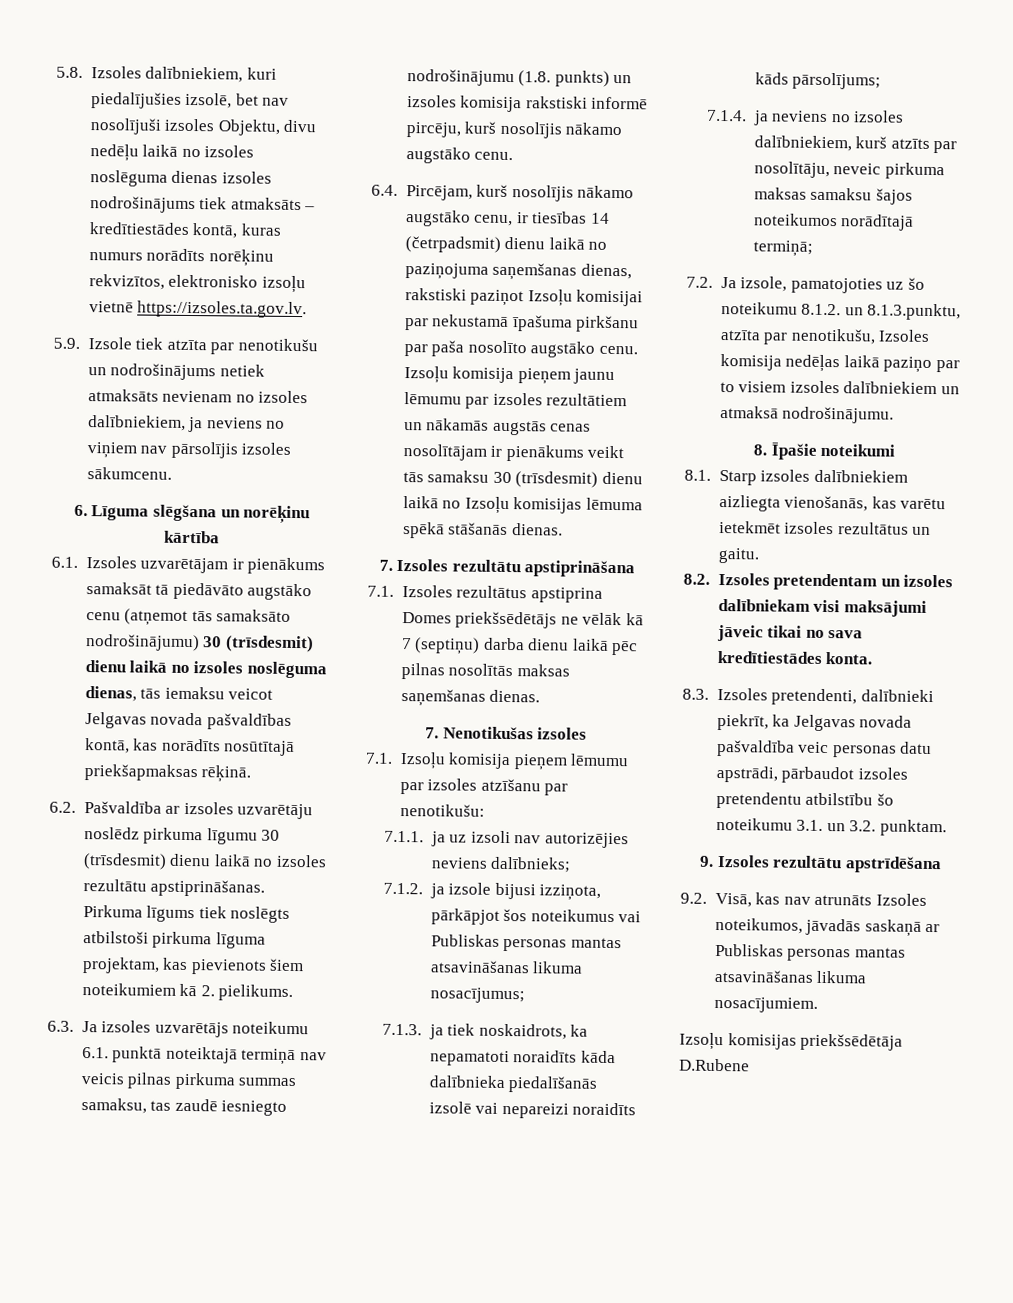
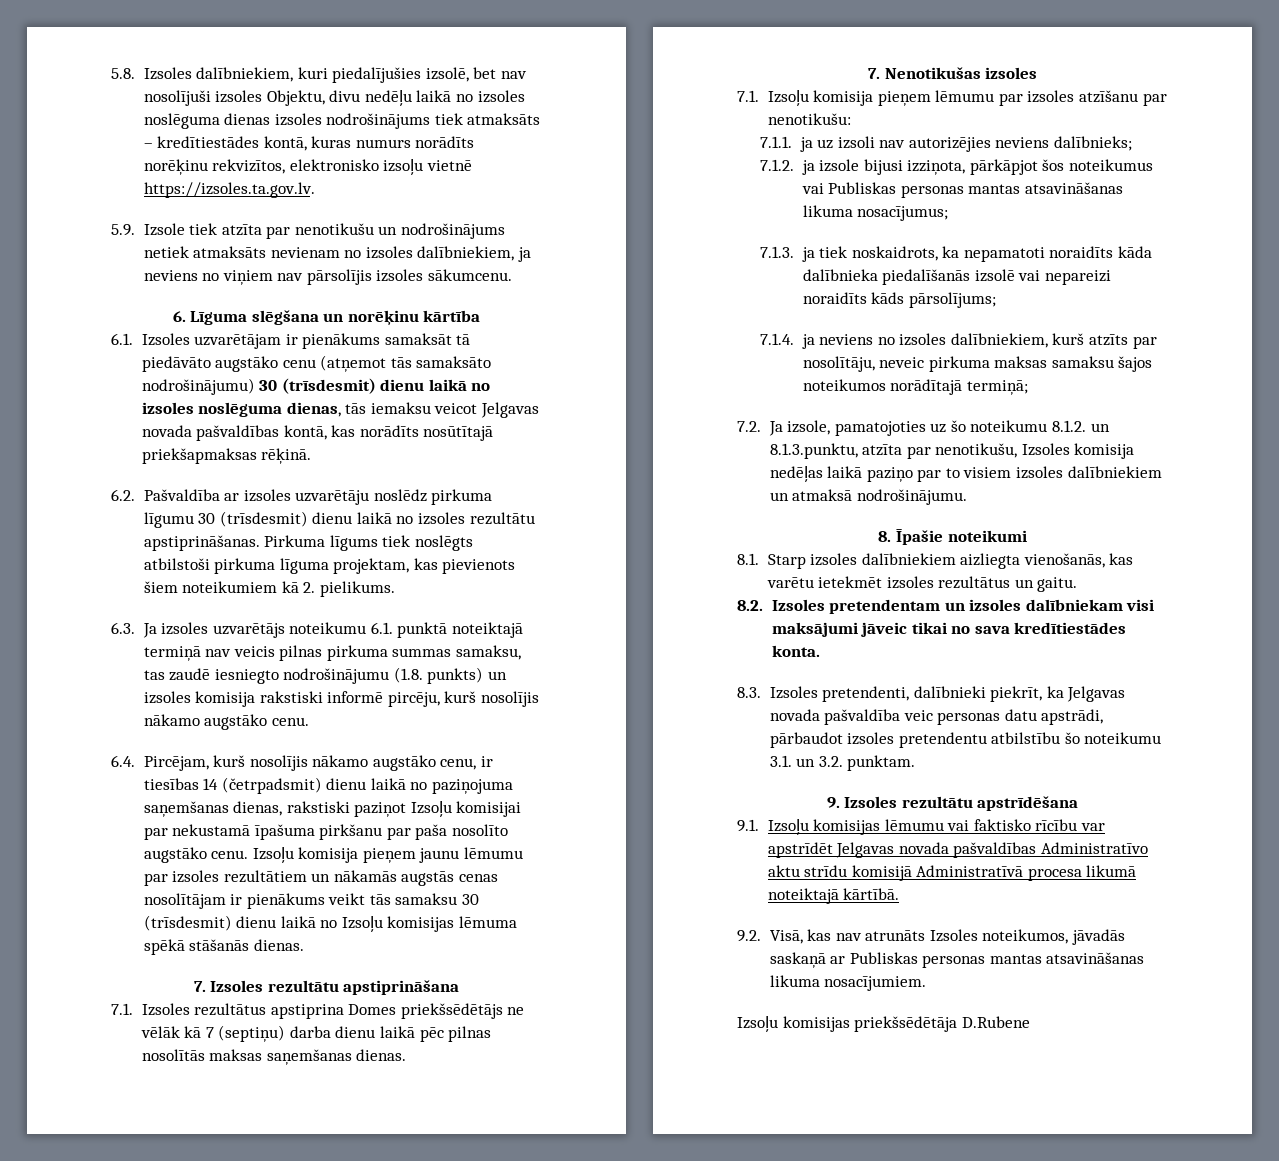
(942, 865) none -> [737,819,1106,835] [767,842,1148,858] [767,865,1137,881] [767,888,900,904] // 9.1. Izsoļu komisijas lēmumu vai faktisko rīcību var apstrīdēt Jelgavas novada pašvaldības Administratīvo aktu strīdu komisijā Administratīvā procesa likumā noteiktajā kārtībā.

